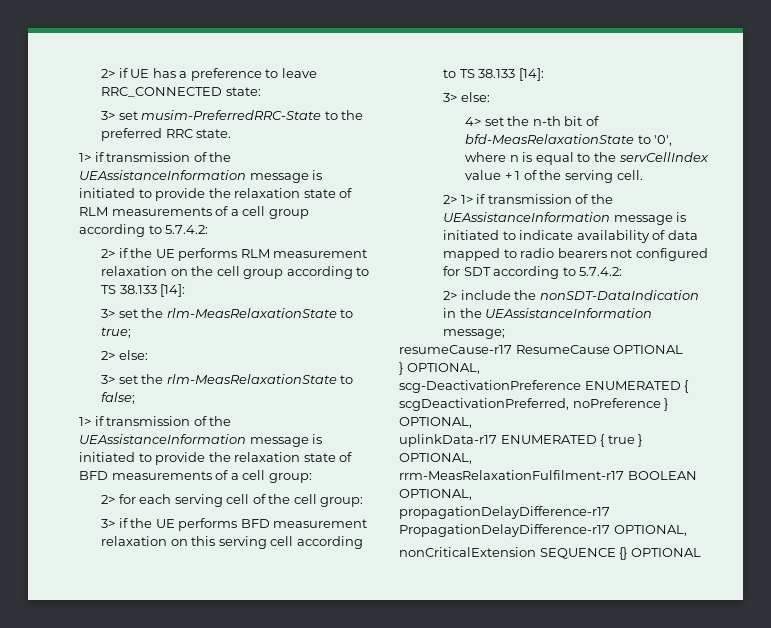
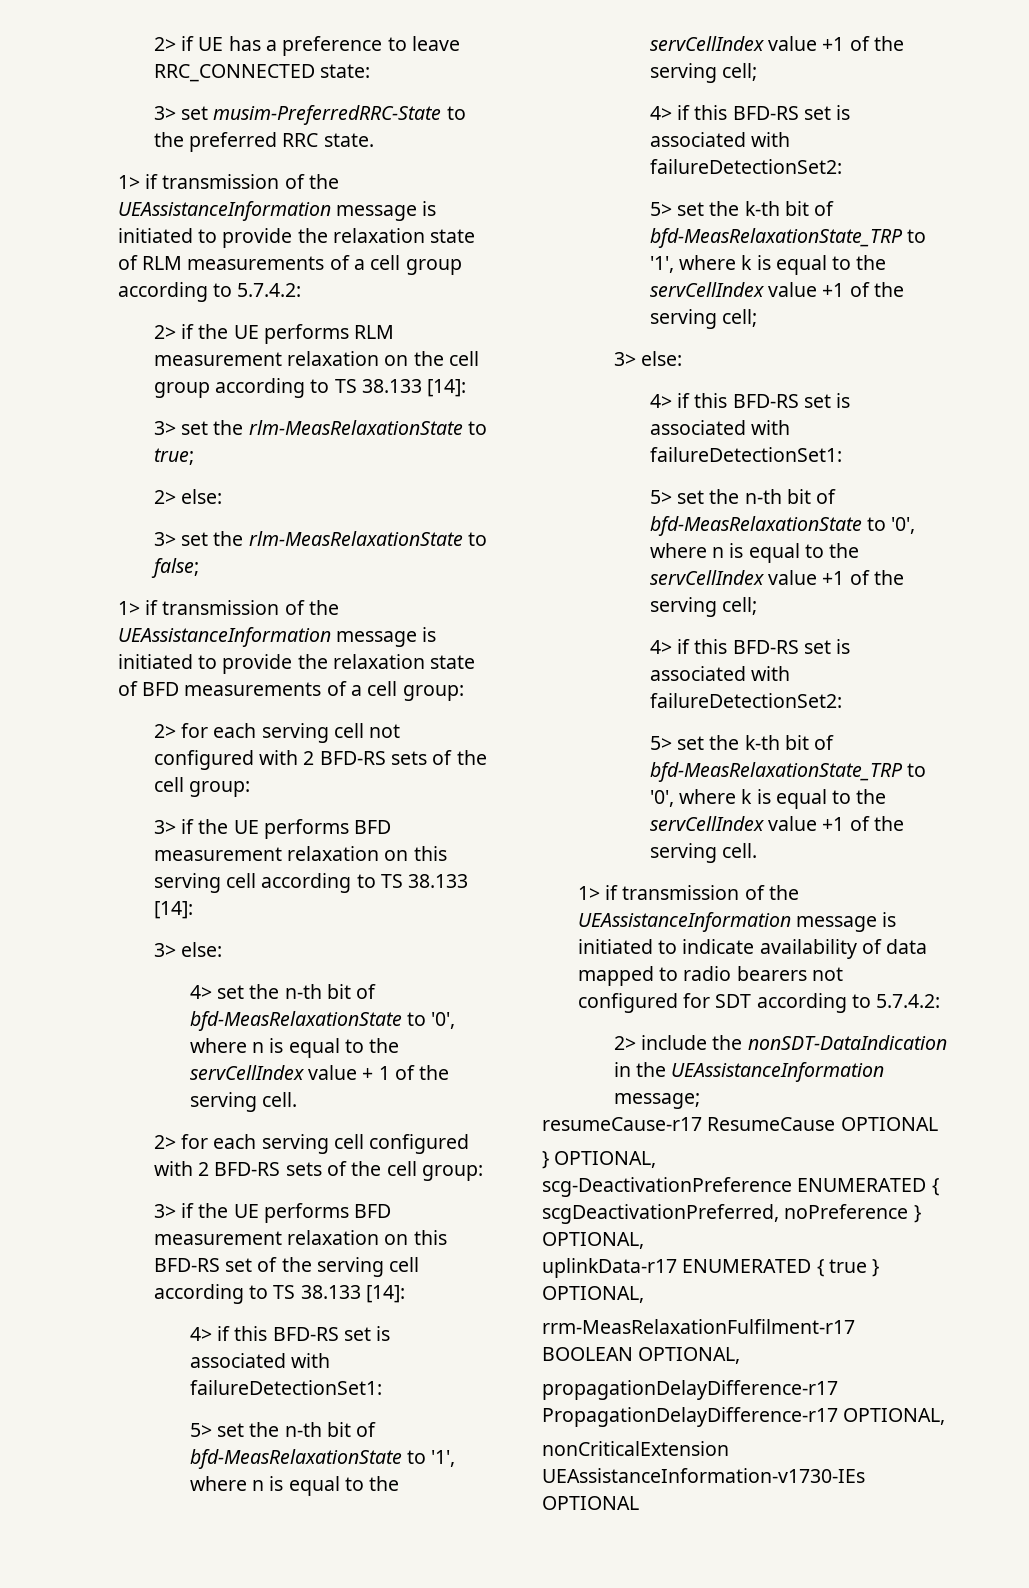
(250, 499) none -> [369,724,401,738] [153,750,427,770] not configured with 2 BFD-RS sets
(458, 199) none -> [181,1134,470,1154] [153,1161,483,1181] [153,1203,392,1223] [153,1230,447,1245] [153,1257,420,1277] [153,1284,405,1304] [189,1326,391,1341] [189,1353,331,1368] [189,1380,382,1395] [189,1422,377,1437] [189,1449,456,1469] [189,1476,400,1496] [649,36,904,51] [649,63,758,83] [649,105,851,120] [649,132,791,147] [649,159,842,174] [649,201,835,216] [649,228,927,248] [649,255,887,275] [649,282,904,297] [649,309,758,329] [613,351,683,366] [649,393,851,408] [649,420,791,435] [649,447,842,462] [649,489,837,504] [649,516,916,536] [649,543,860,563] [649,570,904,585] [649,597,758,617] [649,639,851,654] [649,666,791,681] [649,693,842,708] [649,735,835,750] [649,762,927,782] [649,789,887,809] [649,816,904,831] [649,843,758,863] for each serving cell configured with 2 BFD-RS sets of the cell group: // 3> if the UE performs BFD measurement relaxation on this BFD-RS set of the serving cell according to TS 38.133 [14]: // 4> if this BFD-RS set is associated with failureDetectionSet1: // 5> set the n-th bit of bfd-MeasRelaxationState to '1', where n is equal to the servCellIndex value +1 of the serving cell; // 4> if this BFD-RS set is associated with failureDetectionSet2: // 5> set the k-th bit of bfd-MeasRelaxationState_TRP to '1', where k is equal to the servCellIndex value +1 of the serving cell; // 3> else: // 4> if this BFD-RS set is associated with failureDetectionSet1: // 5> set the n-th bit of bfd-MeasRelaxationState to '0', where n is equal to the servCellIndex value +1 of the serving cell; // 4> if this BFD-RS set is associated with failureDetectionSet2: // 5> set the k-th bit of bfd-MeasRelaxationState_TRP to '0', where k is equal to the servCellIndex value +1 of the serving cell. //
[539,547,628,560] SEQUENCE {} -> [542,1468,865,1483] UEAssistanceInformation-v1730-IEs

